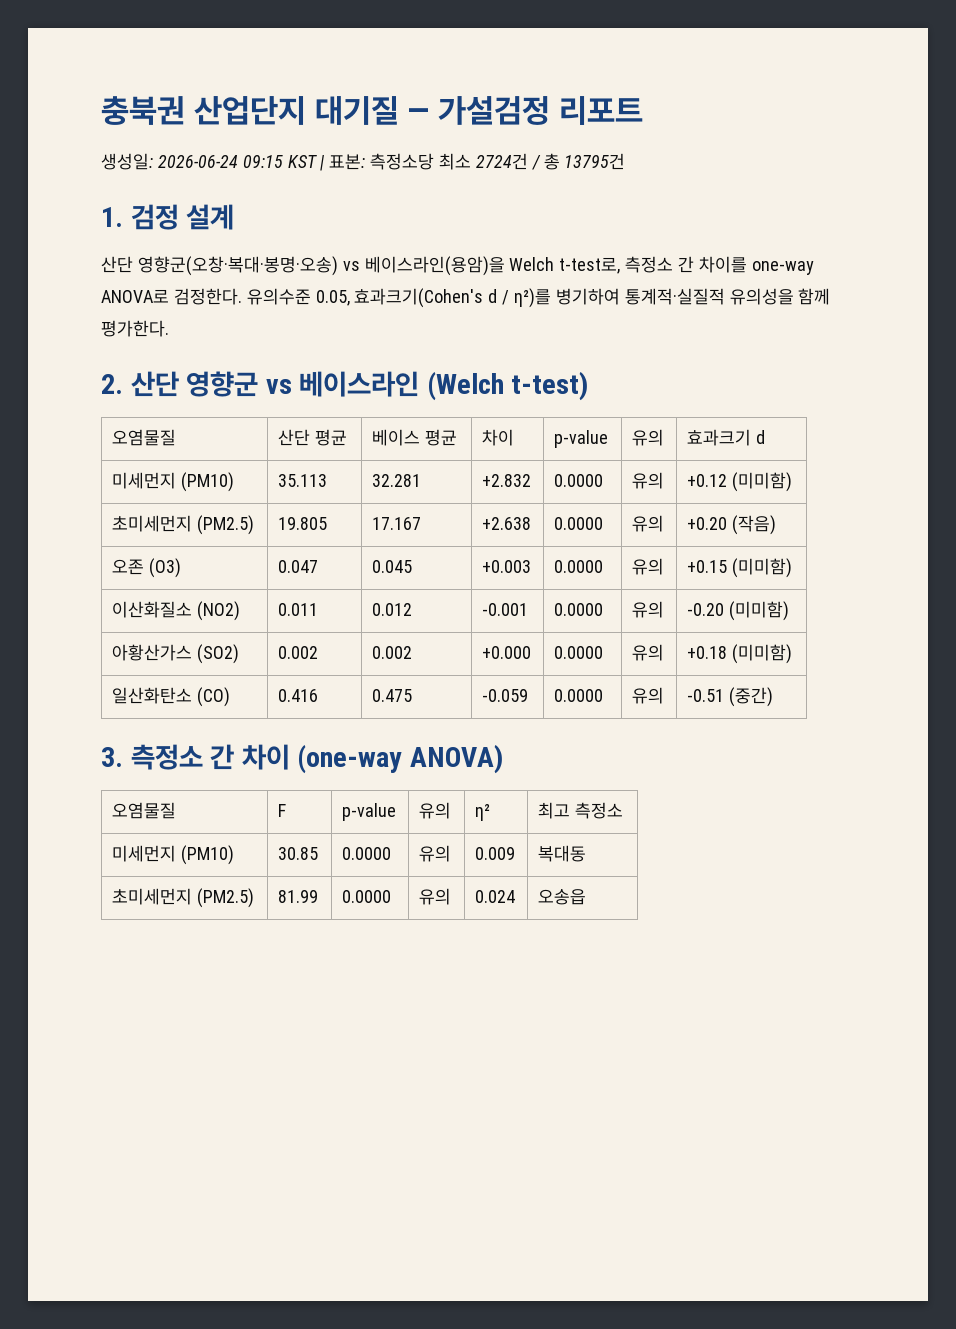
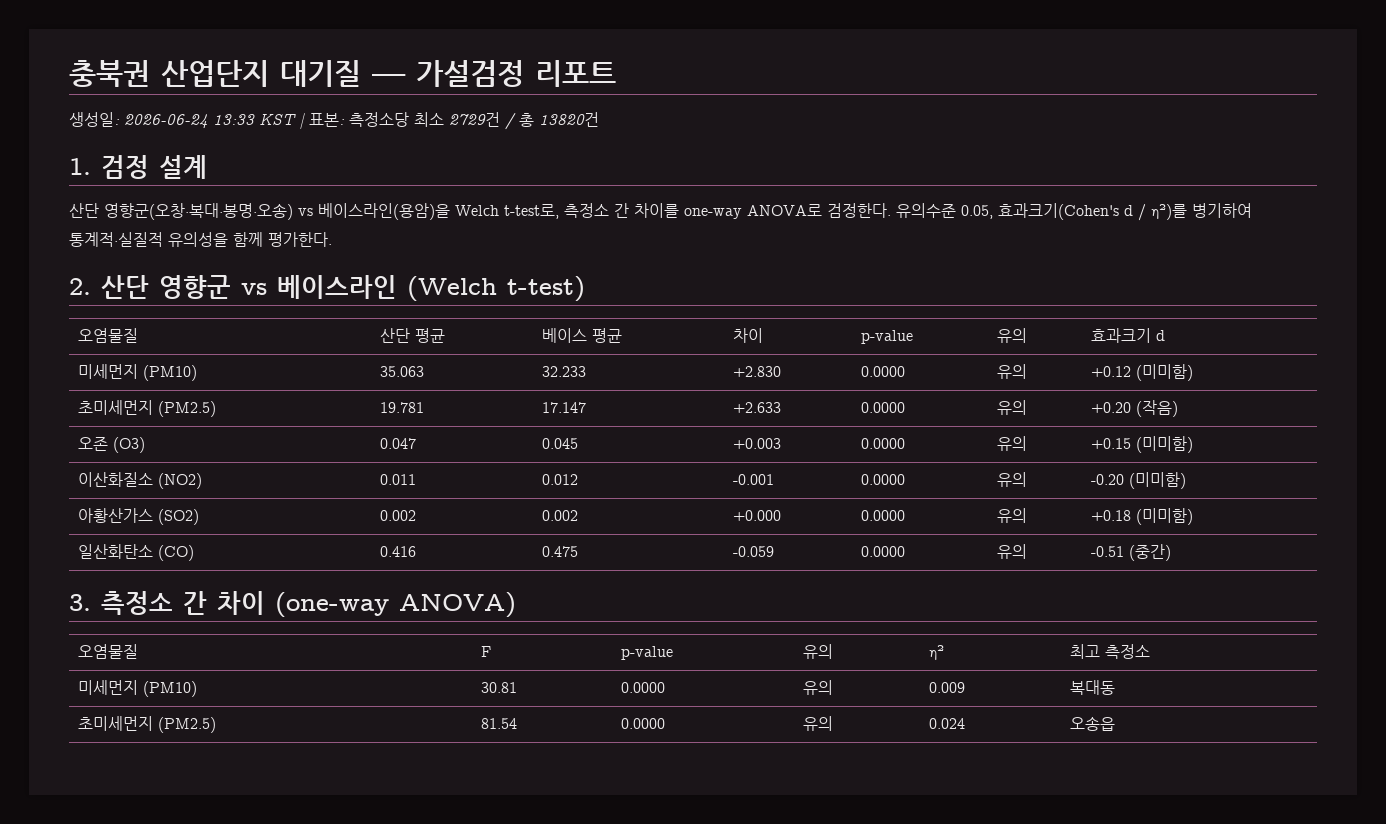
[242,155,283,168] 09:15 -> [213,114,255,125] 13:33
[475,153,528,170] 2724건 -> [449,112,500,127] 2729건
[564,153,626,170] 13795건 -> [539,112,599,127] 13820건
[278,474,328,487] [372,474,422,487] [482,474,532,487] 35.113 | 32.281 | +2.832 -> [380,366,425,377] [542,366,587,377] [733,366,782,377] 35.063 | 32.233 | +2.830
[278,517,328,530] [372,517,422,530] [482,517,532,530] 19.805 | 17.167 | +2.638 -> [380,402,425,413] [542,402,587,413] [733,402,782,413] 19.781 | 17.147 | +2.633
[278,847,319,860] 30.85 -> [481,682,518,693] 30.81
[278,890,319,903] 81.99 -> [481,718,518,729] 81.54

